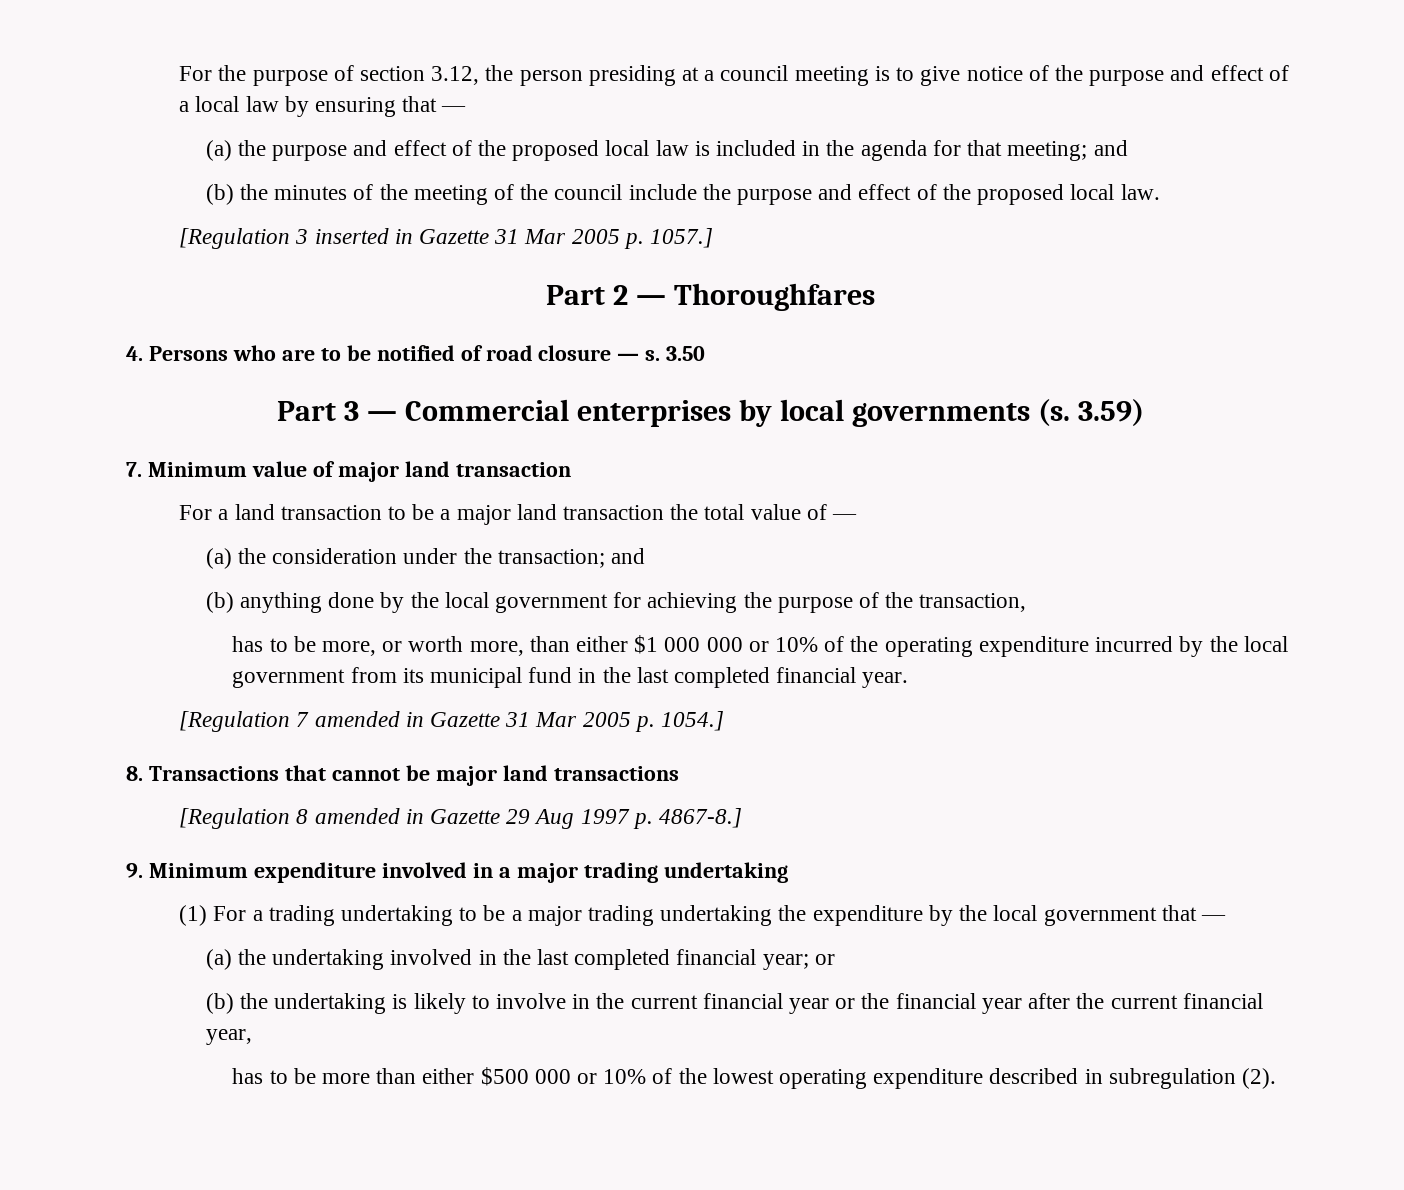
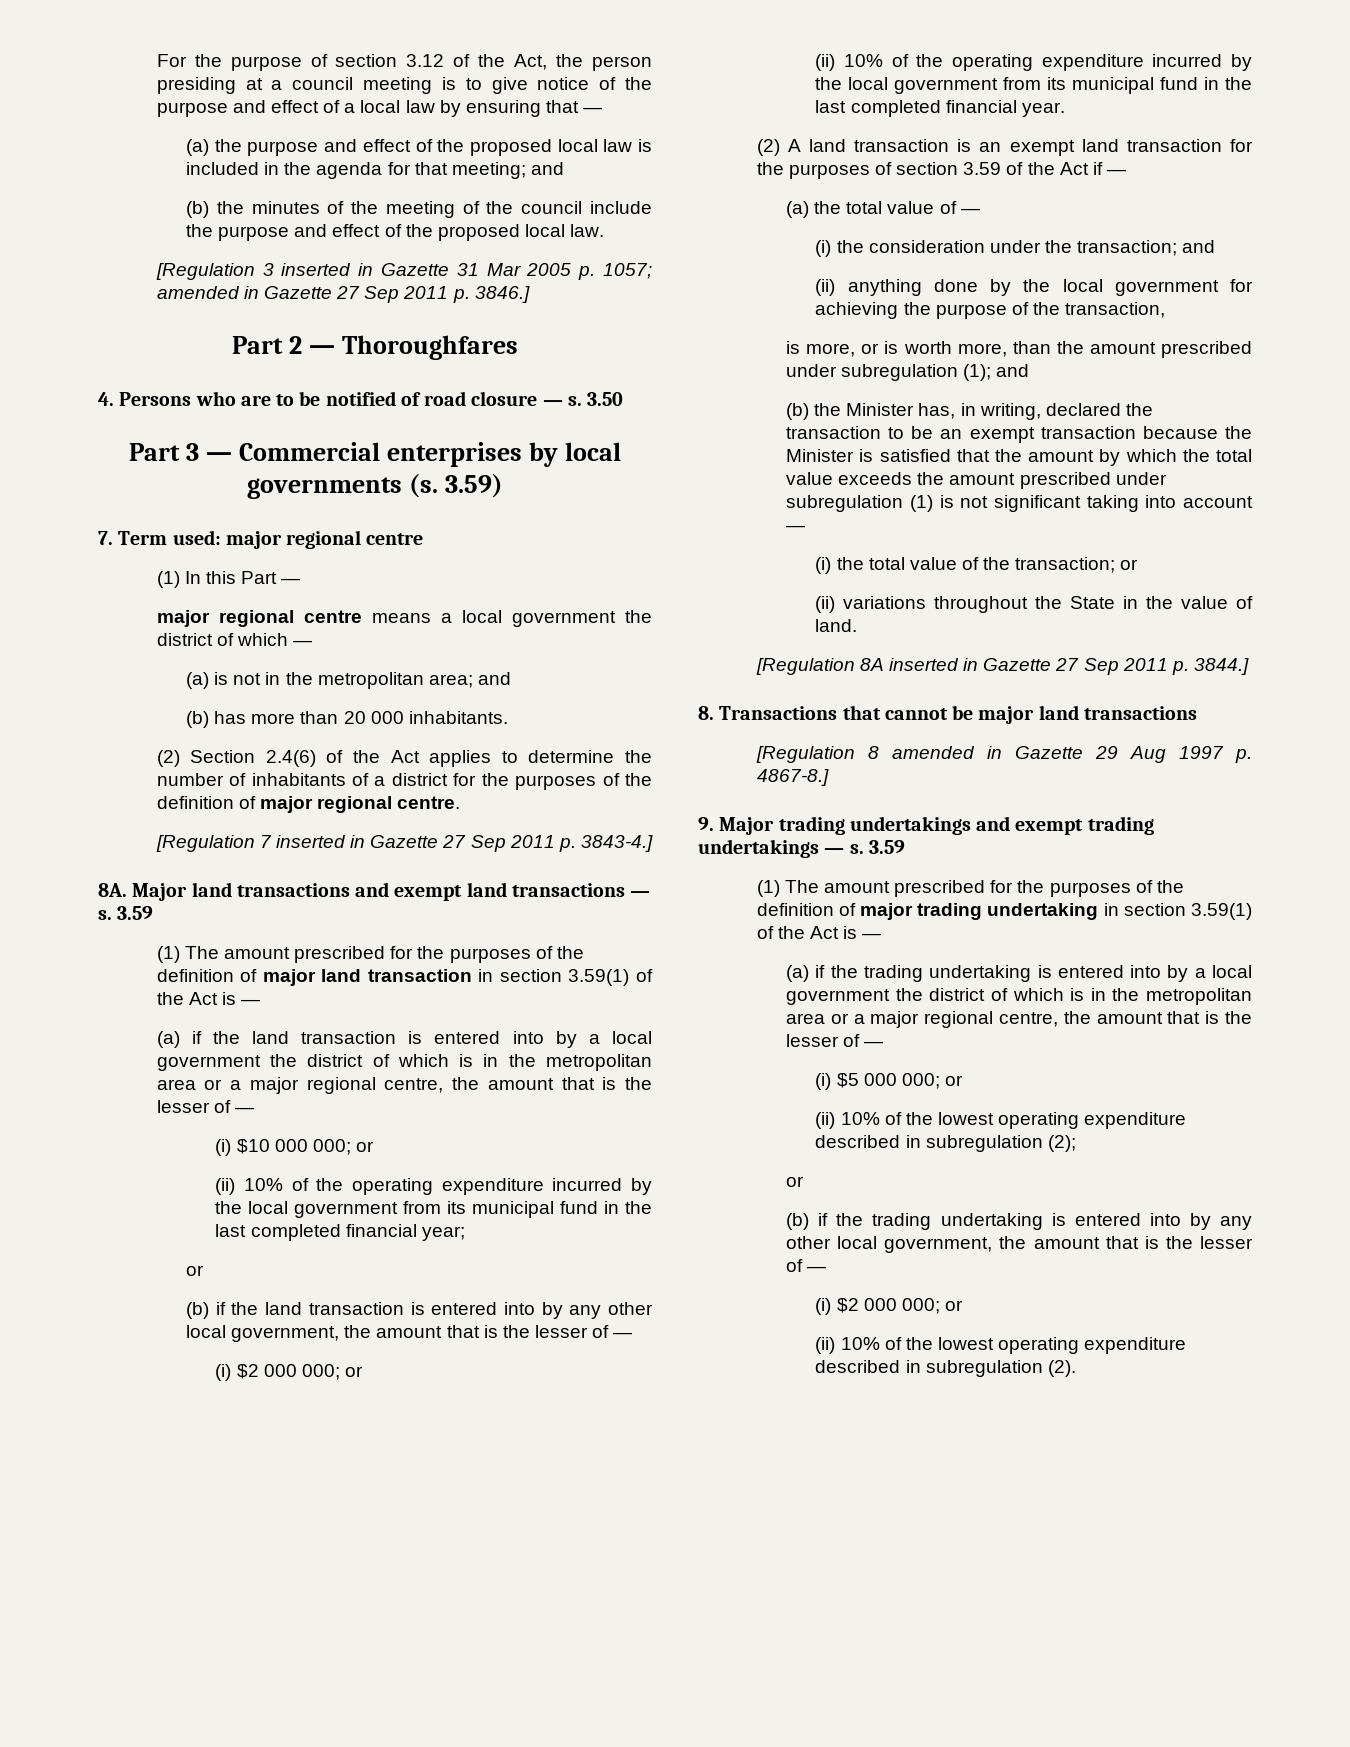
[431,66,480,85] 3.12, -> [406,54,548,70] 3.12 of the Act,
[650,228,714,248] 1057.] -> [602,263,652,279] [156,286,530,303] 1057; amended in Gazette 27 Sep 2011 p. 3846.]
[147,461,571,482] [179,504,858,525] [205,548,645,569] [205,592,1027,613] [232,635,769,656] Minimum value of major land transaction // For a land transaction to be a major land transaction the total value of — // (a) the consideration under the transaction; and // (b) anything done by the local government for achieving the purpose of the transaction, // has to be more, or worth more, than either $1 000 000 or -> [118,530,424,549] [156,571,301,588] [156,610,652,627] [156,633,313,646] [186,672,512,689] [186,711,508,728] [156,750,652,767] [156,773,653,790] [156,796,461,813] [155,835,653,852] [98,882,651,901] [98,906,154,920] [156,946,584,963] [156,969,653,986] [156,992,261,1005] [156,1031,652,1048] [156,1054,652,1071] [156,1077,653,1094] [156,1100,254,1113] [215,1139,374,1156] [215,1178,652,1195] [215,1201,652,1218] [215,1224,465,1241] [186,1265,205,1276] [186,1302,654,1319] [186,1325,633,1342] [215,1364,363,1381] [815,54,836,71] Term used: major regional centre // (1) In this Part — // major regional centre means a local government the district of which — // (a) is not in the metropolitan area; and // (b) has more than 20 000 inhabitants. // (2) Section 2.4(6) of the Act applies to determine the number of inhabitants of a district for the purposes of the definition of major regional centre. // [Regulation 7 inserted in Gazette 27 Sep 2011 p. 3843-4.] // 8A. Major land transactions and exempt land transactions — s. 3.59 // (1) The amount prescribed for the purposes of the definition of major land transaction in section 3.59(1) of the Act is — // (a) if the land transaction is entered into by a local government the district of which is in the metropolitan area or a major regional centre, the amount that is the lesser of — // (i) $10 000 000; or // (ii) 10% of the operating expenditure incurred by the local government from its municipal fund in the last completed financial year; // or // (b) if the land transaction is entered into by any other local government, the amount that is the lesser of — // (i) $2 000 000; or // (ii)
[179,711,725,732] [Regulation 7 amended in Gazette 31 Mar 2005 p. 1054.] -> [756,139,1253,156] [756,162,1126,179] [786,201,980,218] [815,240,1216,257] [815,279,1253,296] [815,302,1166,319] [786,341,1252,358] [786,364,1030,381] [786,403,1154,420] [786,426,1252,443] [786,449,1252,466] [786,472,1167,489] [786,495,1253,512] [786,525,806,531] [815,557,1139,574] [815,596,1253,613] [815,619,858,632] [755,658,1249,675] (2) A land transaction is an exempt land transaction for the purposes of section 3.59 of the Act if — // (a) the total value of — // (i) the consideration under the transaction; and // (ii) anything done by the local government for achieving the purpose of the transaction, // is more, or is worth more, than the amount prescribed under subregulation (1); and // (b) the Minister has, in writing, declared the transaction to be an exempt transaction because the Minister is satisfied that the amount by which the total value exceeds the amount prescribed under subregulation (1) is not significant taking into account — // (i) the total value of the transaction; or // (ii) variations throughout the State in the value of land. // [Regulation 8A inserted in Gazette 27 Sep 2011 p. 3844.]
[148,862,788,883] [179,905,1226,926] [205,949,835,970] [205,993,1263,1014] [205,1029,252,1045] [232,1067,597,1086] Minimum expenditure involved in a major trading undertaking // (1) For a trading undertaking to be a major trading undertaking the expenditure by the local government that — // (a) the undertaking involved in the last completed financial year; or // (b) the undertaking is likely to involve in the current financial year or the financial year after the current financial year, // has to be more than either $500 000 or -> [719,816,1154,835] [698,839,905,858] [756,880,1184,897] [756,903,1252,920] [756,926,882,939] [786,965,1252,982] [786,988,1252,1005] [786,1011,1252,1028] [786,1034,884,1047] [815,1073,963,1090] [815,1112,1187,1129] [815,1135,1076,1152] [786,1176,805,1187] [786,1213,1252,1230] [786,1236,1253,1253] [786,1259,827,1272] [815,1298,963,1315] [815,1337,836,1354] Major trading undertakings and exempt trading undertakings — s. 3.59 // (1) The amount prescribed for the purposes of the definition of major trading undertaking in section 3.59(1) of the Act is — // (a) if the trading undertaking is entered into by a local government the district of which is in the metropolitan area or a major regional centre, the amount that is the lesser of — // (i) $5 000 000; or // (ii) 10% of the lowest operating expenditure described in subregulation (2); // or // (b) if the trading undertaking is entered into by any other local government, the amount that is the lesser of — // (i) $2 000 000; or // (ii)

